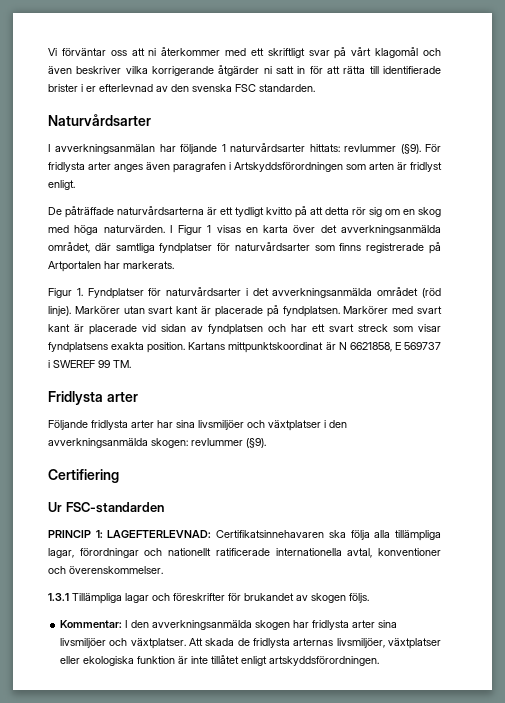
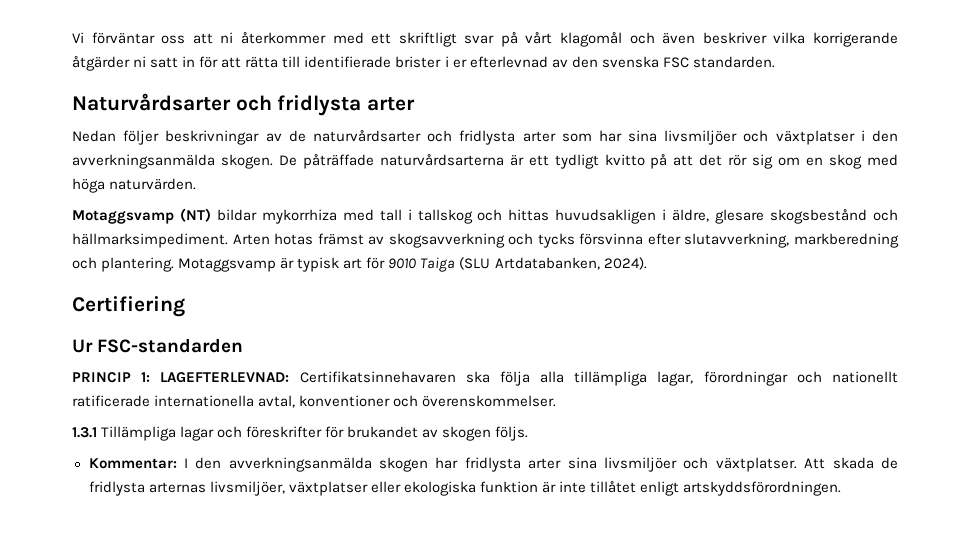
[48,143,442,154] [48,162,442,173] [48,180,75,190] // I avverkningsanmälan har följande 1 naturvårdsarter hittats: revlummer (§9). För fridlysta arter anges även paragrafen i Artskyddsförordningen som arten är fridlyst enligt. // -> [235,95,416,116] [72,129,898,145] [72,154,273,169] och fridlysta arter // Nedan följer beskrivningar av de naturvårdsarter och fridlysta arter som har sina livsmiljöer och växtplatser i den avverkningsanmälda skogen.
[325,207,349,215] detta -> [699,154,723,166] det
[169,225,441,235] [48,242,441,254] [48,261,174,272] [48,287,441,299] [48,305,442,317] [48,324,441,335] [48,342,441,353] [48,360,131,368] [48,391,138,405] [48,420,347,431] [48,438,266,448] I Figur 1 visas en karta över det avverkningsanmälda området, där samtliga fyndplatser för naturvårdsarter som finns registrerade på Artportalen har markerats. // Figur 1. Fyndplatser för naturvårdsarter i det avverkningsanmälda området (röd linje). Markörer utan svart kant är placerade på fyndplatsen. Markörer med svart kant är placerade vid sidan av fyndplatsen och har ett svart streck som visar fyndplatsens exakta position. Kartans mittpunktskoordinat är N 6621858, E 569737 i SWEREF 99 TM. // Fridlysta arter // Följande fridlysta arter har sina livsmiljöer och växtplatser i den avverkningsanmälda skogen: revlummer (§9). -> [72,208,898,224] [72,233,899,248] [72,257,647,272] // Motaggsvamp (NT) bildar mykorrhiza med tall i tallskog och hittas huvudsakligen i äldre, glesare skogsbestånd och hällmarksimpediment. Arten hotas främst av skogsavverkning och tycks försvinna efter slutavverkning, markberedning och plantering. Motaggsvamp är typisk art för 9010 Taiga (SLU Artdatabanken, 2024).

